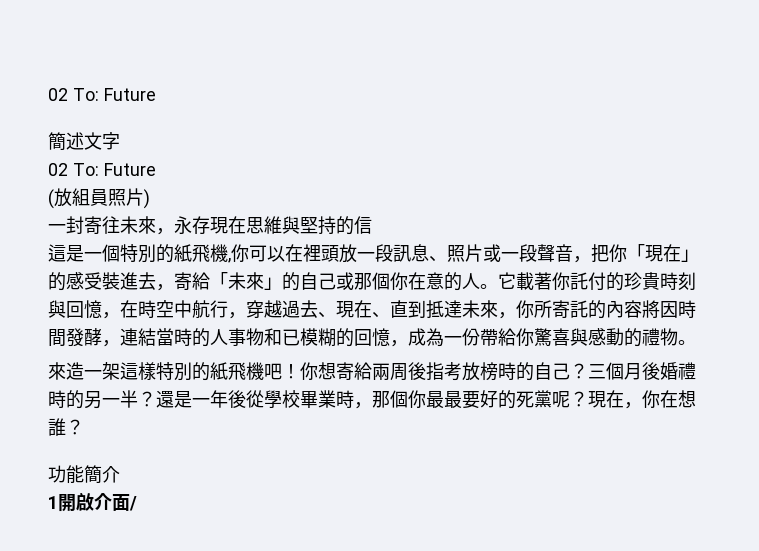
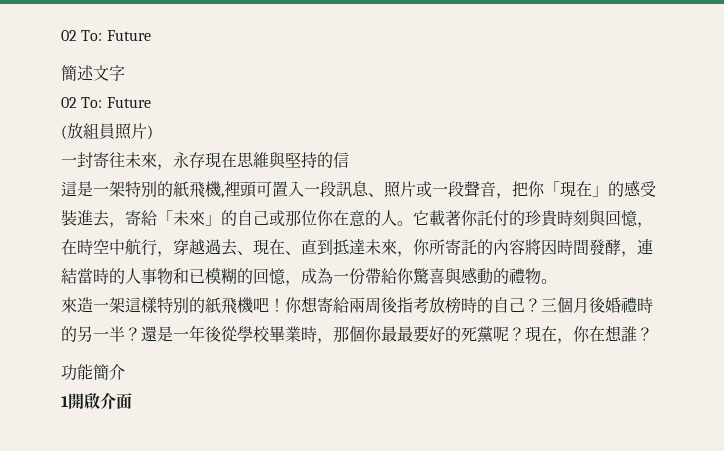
[102,244,120,262] 個 -> [109,181,125,197] 架
[231,244,357,263] 你可以在裡頭放 -> [224,181,304,198] 裡頭可置入
[372,272,390,290] 個 -> [301,210,317,226] 位
[129,496,137,511] / -> (132, 401) none

